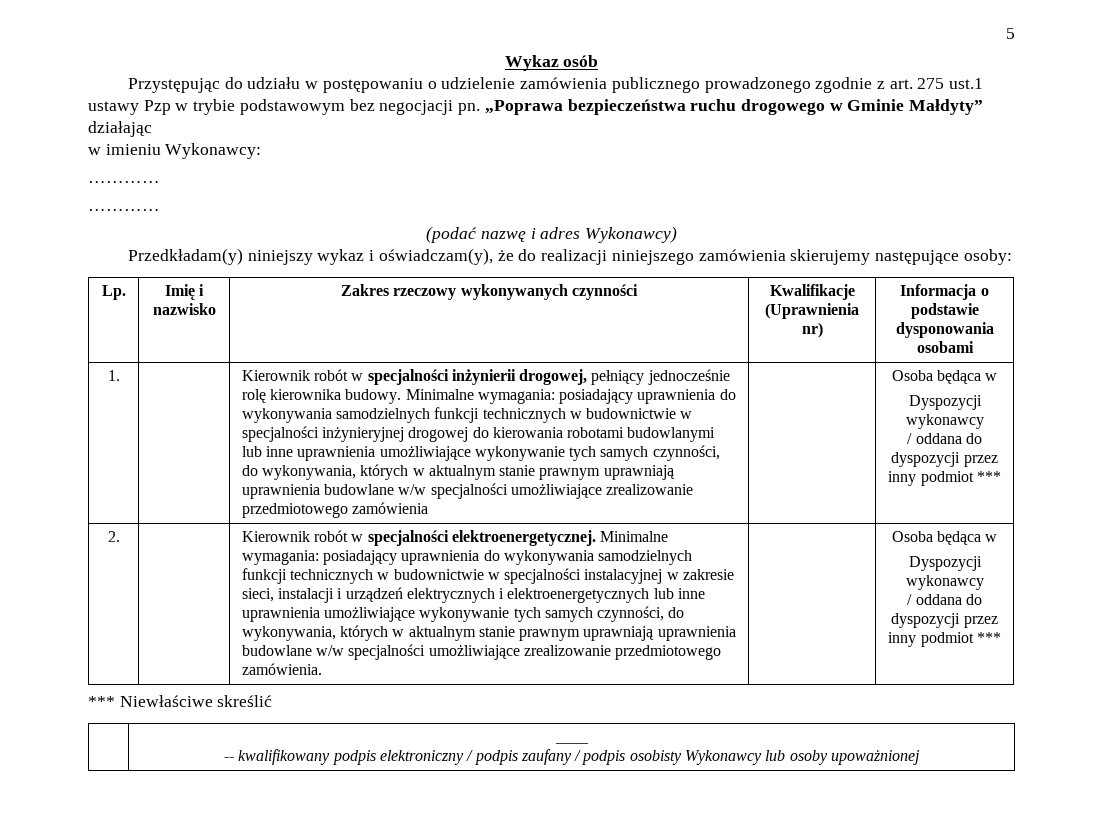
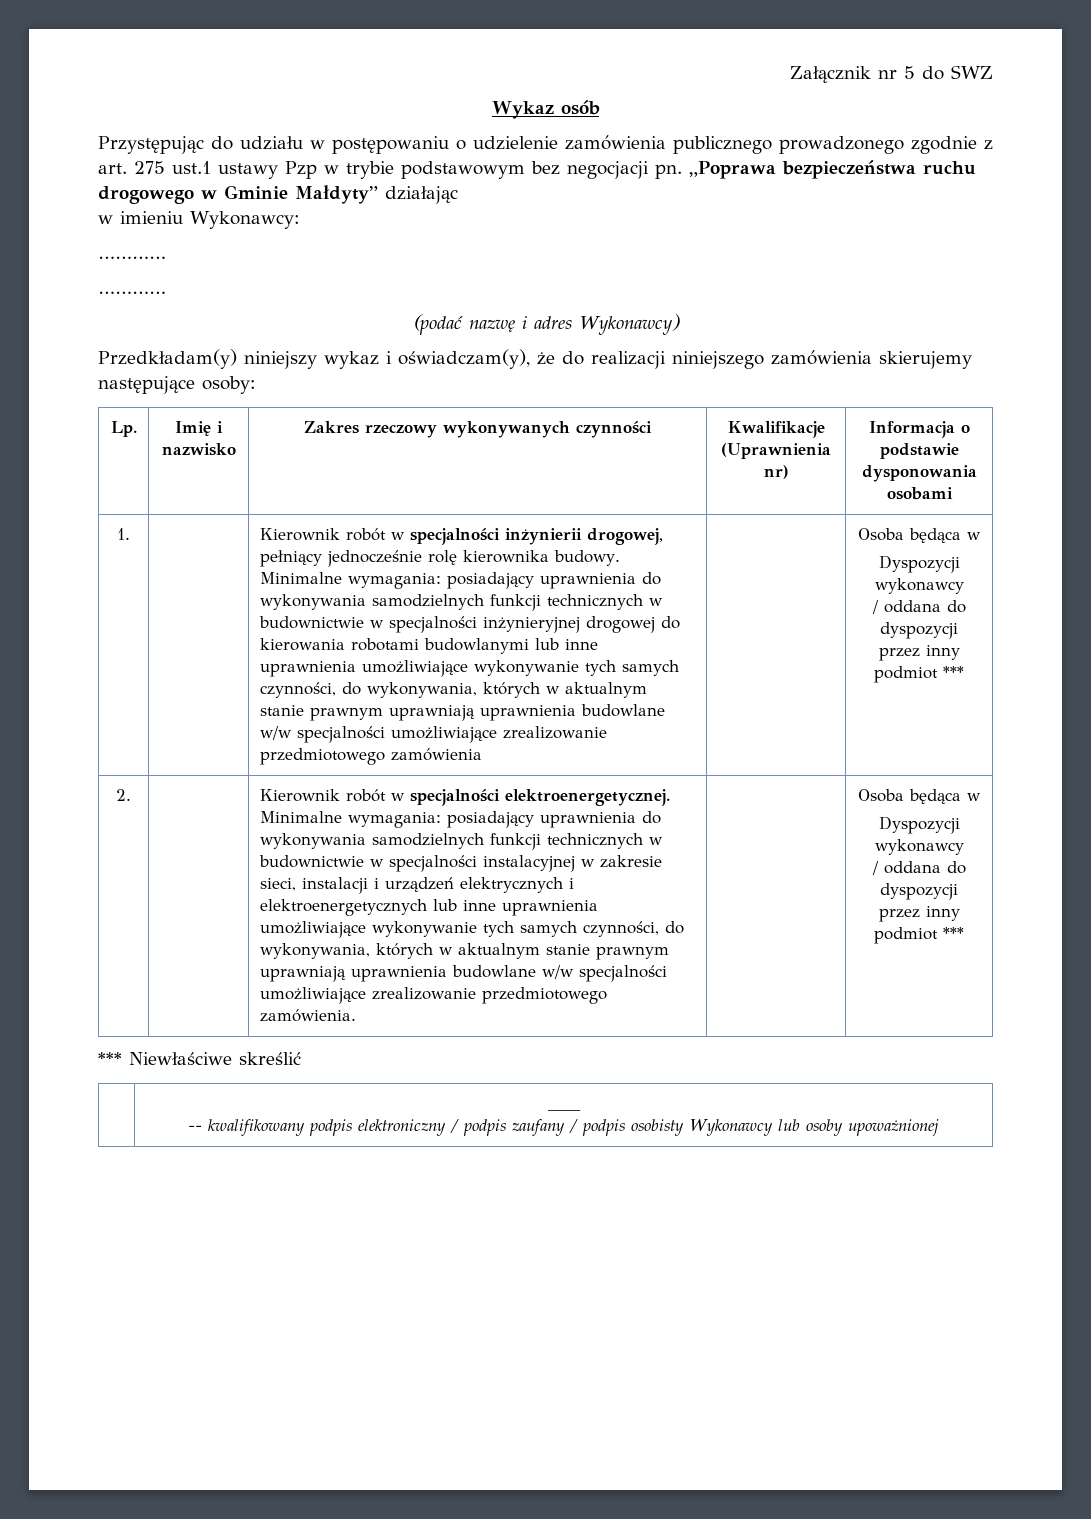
(1006, 33) none -> [790,66,897,83] Załącznik nr
(1015, 33) none -> [922,65,993,80] do SWZ

